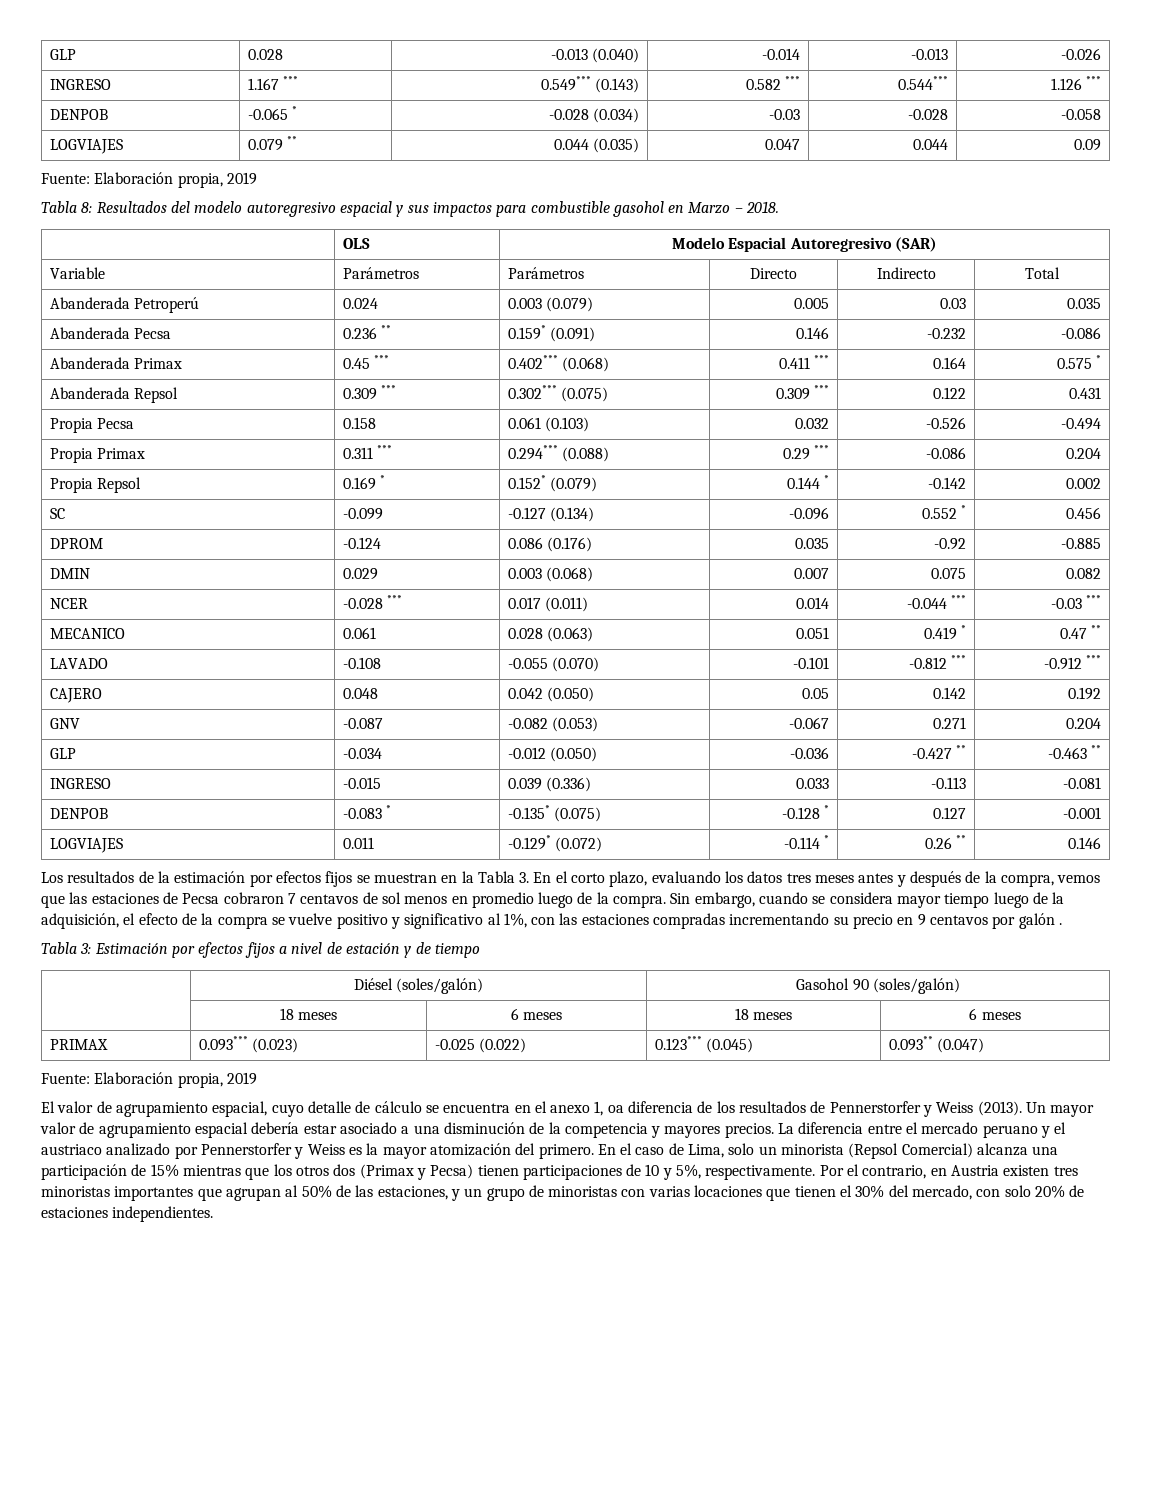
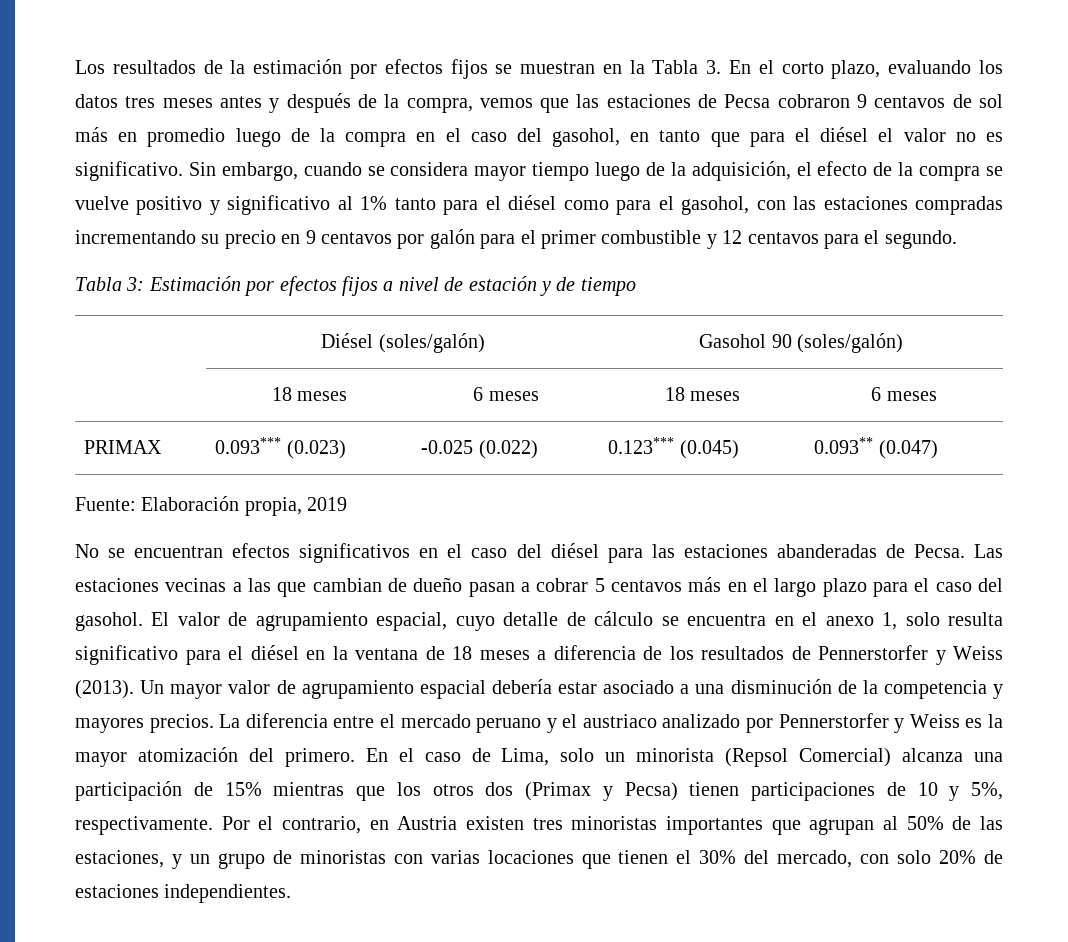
[49,49,76,60] [247,49,283,60] [550,48,640,63] [762,48,801,60] [911,48,949,60] [1061,48,1102,60] [49,79,111,90] [247,76,299,90] [540,76,640,93] [745,76,801,90] [898,76,949,90] [1050,76,1102,90] [49,109,108,120] [247,106,298,120] [548,108,640,123] [769,109,801,120] [908,109,949,120] [1061,109,1102,120] [49,139,123,154] [247,136,298,151] [553,138,640,153] [765,139,801,150] [913,139,949,150] [1074,139,1102,151] [41,172,257,188] [41,201,780,217] [342,238,370,249] [672,237,937,252] [49,267,105,279] [342,267,419,279] [507,267,584,279] [750,268,797,279] [876,267,936,279] [1025,267,1060,279] [49,297,200,313] [342,298,378,309] [507,297,594,312] [794,298,830,309] [940,298,967,309] [1067,298,1102,309] [49,327,172,339] [342,325,392,339] [507,325,596,342] [796,327,830,339] [927,328,967,339] [1061,327,1102,339] [49,357,183,369] [342,355,390,369] [507,355,610,372] [778,355,830,369] [933,357,967,369] [1056,355,1102,369] [49,387,179,403] [342,385,397,400] [507,385,609,402] [775,385,830,400] [933,387,967,399] [1069,387,1102,399] [49,418,135,433] [342,417,376,429] [507,417,590,432] [795,418,830,429] [926,417,967,429] [1061,418,1102,430] [49,448,146,463] [342,445,393,459] [507,445,610,462] [782,445,830,460] [926,447,967,459] [1066,448,1102,459] [49,477,142,493] [342,475,386,490] [507,475,598,492] [786,475,830,489] [928,477,967,489] [1066,478,1102,489] [49,508,65,519] [342,508,383,520] [507,507,595,522] [789,507,830,520] [921,505,967,519] [1066,507,1102,519] [49,538,103,549] [342,537,381,549] [507,537,593,552] [795,538,830,549] [934,538,967,550] [1061,538,1102,549] [49,568,90,579] [342,568,378,580] [507,567,594,582] [794,568,830,579] [931,568,967,579] [1066,568,1102,579] [49,598,88,609] [342,595,403,609] [507,597,589,612] [796,597,830,609] [906,595,967,609] [1050,595,1102,609] [49,628,125,639] [342,627,376,639] [507,627,594,642] [796,627,830,639] [923,625,967,640] [1059,625,1102,639] [49,658,108,669] [342,657,381,669] [507,657,600,672] [793,657,830,669] [908,655,967,669] [1043,655,1102,670] [49,688,102,703] [342,688,378,699] [507,687,595,702] [802,688,830,699] [933,687,967,699] [1068,687,1102,700] [49,718,80,729] [342,718,383,729] [507,717,599,732] [789,717,830,729] [933,717,967,729] [1066,718,1102,729] [49,748,76,759] [342,748,382,759] [507,747,598,762] [790,747,830,759] [911,745,967,759] [1047,745,1102,759] [49,778,111,789] [342,777,381,789] [507,777,592,792] [796,778,830,789] [931,777,967,789] [1063,777,1102,789] [49,808,108,819] [342,805,392,819] [507,805,602,822] [781,805,830,819] [933,807,967,819] [1063,807,1102,819] [49,838,123,853] [342,837,374,849] [507,835,603,852] [783,835,830,849] [924,835,967,849] [1068,837,1102,849] GLP | 0.028 | -0.013 (0.040) | -0.014 | -0.013 | -0.026 // INGRESO | 1.167 *** | 0.549*** (0.143) | 0.582 *** | 0.544*** | 1.126 *** // DENPOB | -0.065 * | -0.028 (0.034) | -0.03 | -0.028 | -0.058 // LOGVIAJES | 0.079 ** | 0.044 (0.035) | 0.047 | 0.044 | 0.09 // Fuente: Elaboración propia, 2019 // Tabla 8: Resultados del modelo autoregresivo espacial y sus impactos para combustible gasohol en Marzo – 2018. // | OLS | Modelo Espacial Autoregresivo (SAR) // Variable | Parámetros | Parámetros | Directo | Indirecto | Total // Abanderada Petroperú | 0.024 | 0.003 (0.079) | 0.005 | 0.03 | 0.035 // Abanderada Pecsa | 0.236 ** | 0.159* (0.091) | 0.146 | -0.232 | -0.086 // Abanderada Primax | 0.45 *** | 0.402*** (0.068) | 0.411 *** | 0.164 | 0.575 * // Abanderada Repsol | 0.309 *** | 0.302*** (0.075) | 0.309 *** | 0.122 | 0.431 // Propia Pecsa | 0.158 | 0.061 (0.103) | 0.032 | -0.526 | -0.494 // Propia Primax | 0.311 *** | 0.294*** (0.088) | 0.29 *** | -0.086 | 0.204 // Propia Repsol | 0.169 * | 0.152* (0.079) | 0.144 * | -0.142 | 0.002 // SC | -0.099 | -0.127 (0.134) | -0.096 | 0.552 * | 0.456 // DPROM | -0.124 | 0.086 (0.176) | 0.035 | -0.92 | -0.885 // DMIN | 0.029 | 0.003 (0.068) | 0.007 | 0.075 | 0.082 // NCER | -0.028 *** | 0.017 (0.011) | 0.014 | -0.044 *** | -0.03 *** // MECANICO | 0.061 | 0.028 (0.063) | 0.051 | 0.419 * | 0.47 ** // LAVADO | -0.108 | -0.055 (0.070) | -0.101 | -0.812 *** | -0.912 *** // CAJERO | 0.048 | 0.042 (0.050) | 0.05 | 0.142 | 0.192 // GNV | -0.087 | -0.082 (0.053) | -0.067 | 0.271 | 0.204 // GLP | -0.034 | -0.012 (0.050) | -0.036 | -0.427 ** | -0.463 ** // INGRESO | -0.015 | 0.039 (0.336) | 0.033 | -0.113 | -0.081 // DENPOB | -0.083 * | -0.135* (0.075) | -0.128 * | 0.127 | -0.001 // LOGVIAJES | 0.011 | -0.129* (0.072) | -0.114 * | 0.26 ** | 0.146 // -> (75, 67) none
[287,893,296,904] 7 -> [857,94,868,108] 9
[404,896,448,904] menos -> [75,127,108,142] más
[613,895,667,908] compra. -> [345,127,1003,147] [75,161,183,181] compra en el caso del gasohol, en tanto que para el diésel el valor no es significativo.
[503,913,527,928] 1%, -> [360,195,750,215] 1% tanto para el diésel como para el gasohol,
[1059,923,1063,925] . -> [480,230,957,249] para el primer combustible y 12 centavos para el segundo.
(257, 1078) none -> [75,543,1003,563] [75,577,1004,597] [75,612,143,631] No se encuentran efectos significativos en el caso del diésel para las estaciones abanderadas de Pecsa. Las estaciones vecinas a las que cambian de dueño pasan a cobrar 5 centavos más en el largo plazo para el caso del gasohol.
[607,1105,624,1113] oa -> [905,612,1004,626] [75,645,546,665] solo resulta significativo para el diésel en la ventana de 18 meses a

